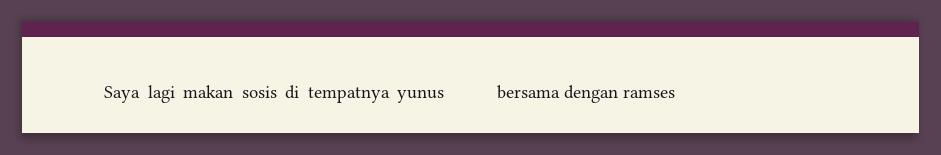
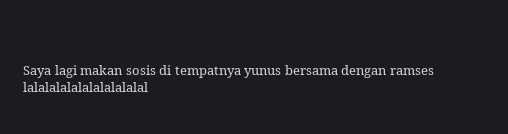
(675, 93) none -> [23,82,148,92] lalalalalalalalalalalal

